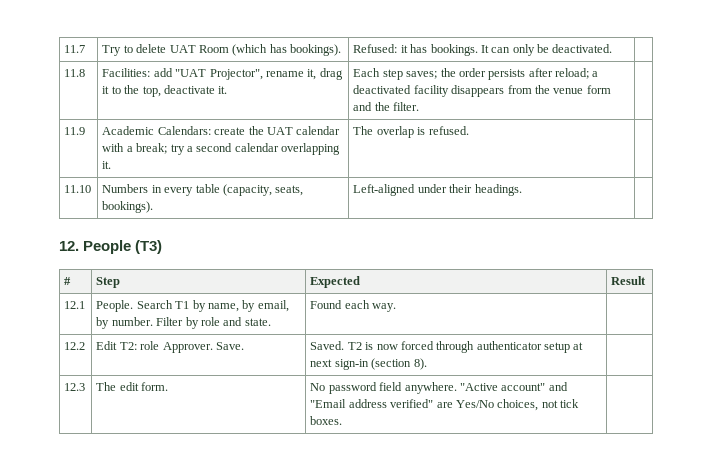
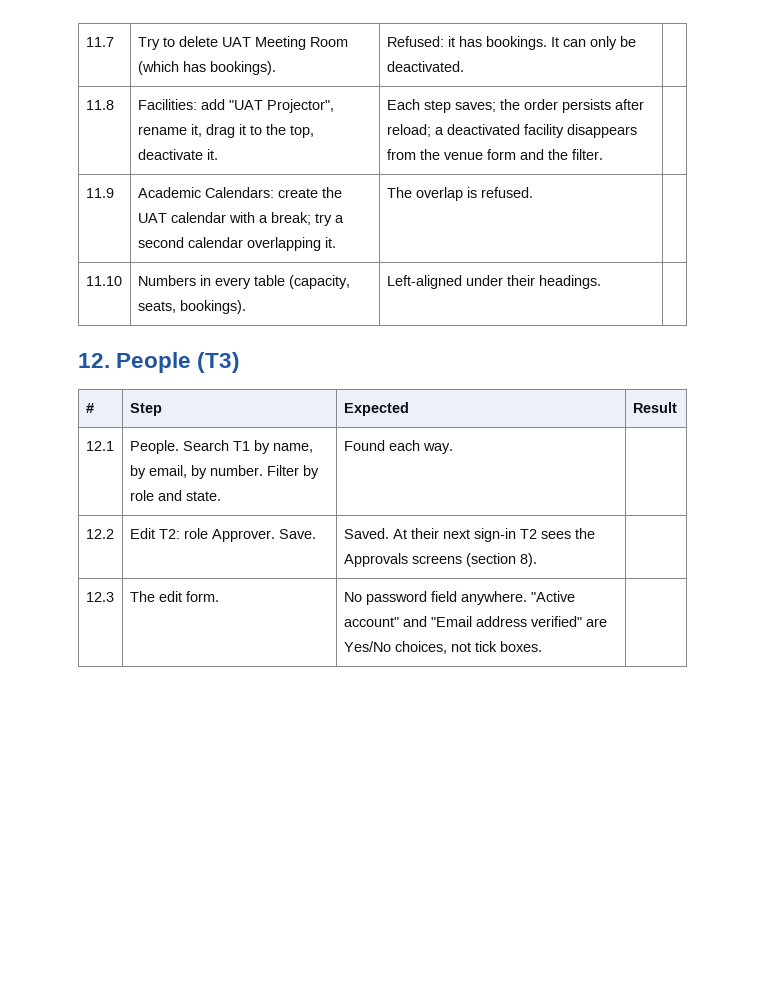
(196, 49) none -> [254,36,306,50] Meeting
[347,341,584,353] [310,359,369,370] T2 is now forced through authenticator setup at next sign-in -> [392,528,595,542] [343,553,462,567] At their next sign-in T2 sees the Approvals screens

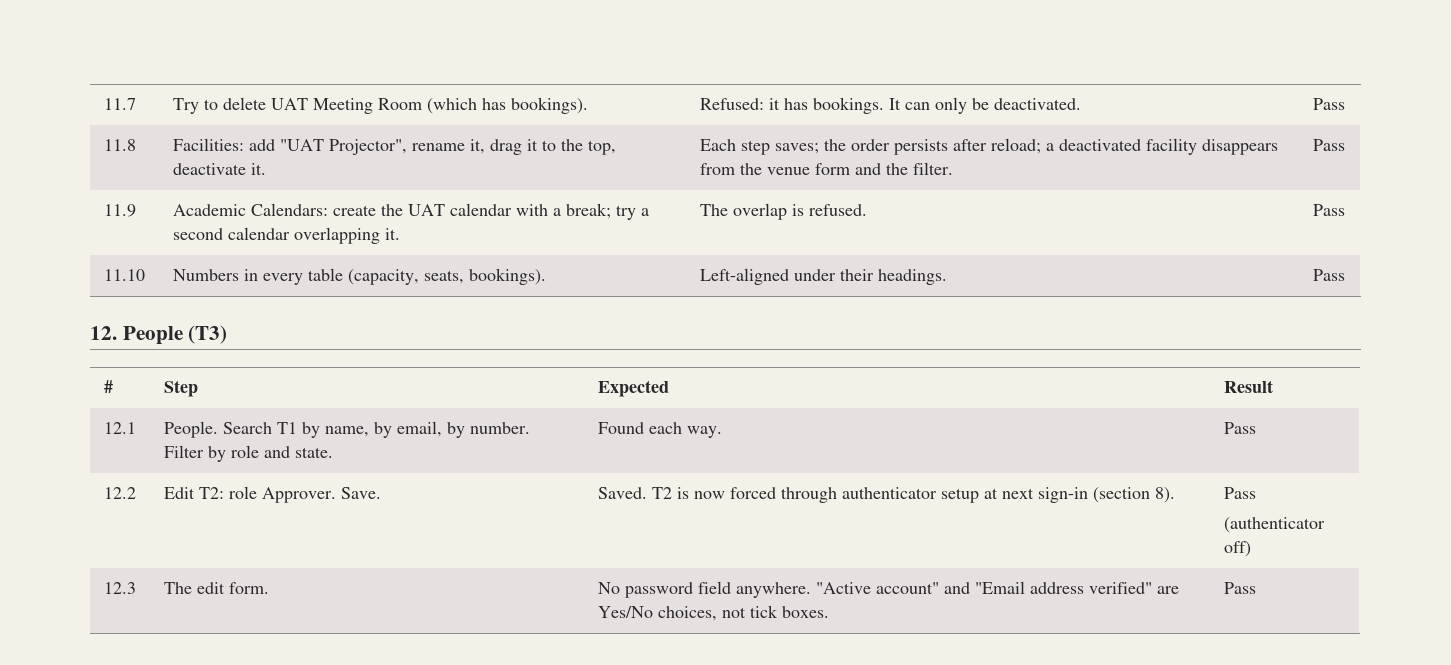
(464, 66) none -> [1312,98,1345,110] Pass
(603, 154) none -> [1312,139,1345,151] Pass
(533, 192) none -> [1312,204,1345,216] Pass
(601, 282) none -> [1312,269,1345,281] Pass
(453, 448) none -> [1223,422,1256,434] Pass
[392,528,595,542] [343,553,462,567] At their next sign-in T2 sees the Approvals screens -> [651,487,1088,503] T2 is now forced through authenticator setup at next sign-in
(537, 560) none -> [1223,487,1256,499] [1223,517,1325,533] [1223,541,1251,557] Pass // (authenticator off)
(542, 646) none -> [1223,582,1256,594] Pass

